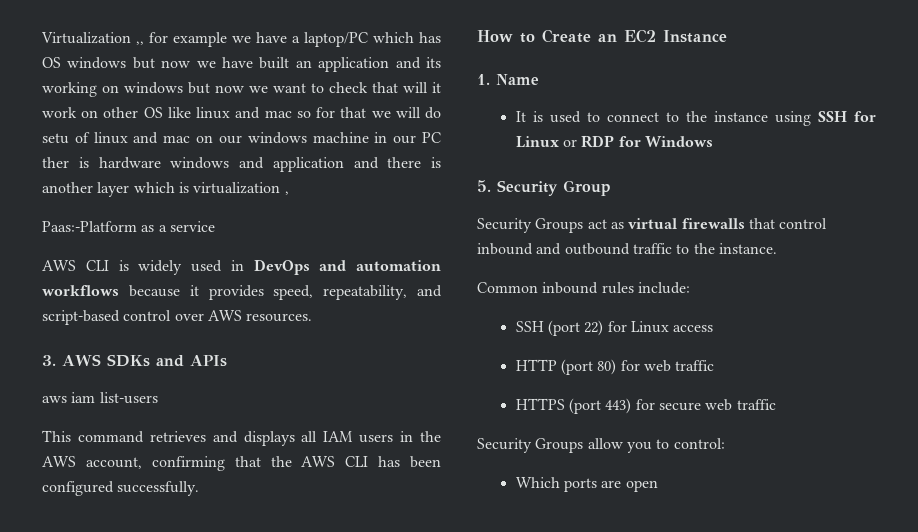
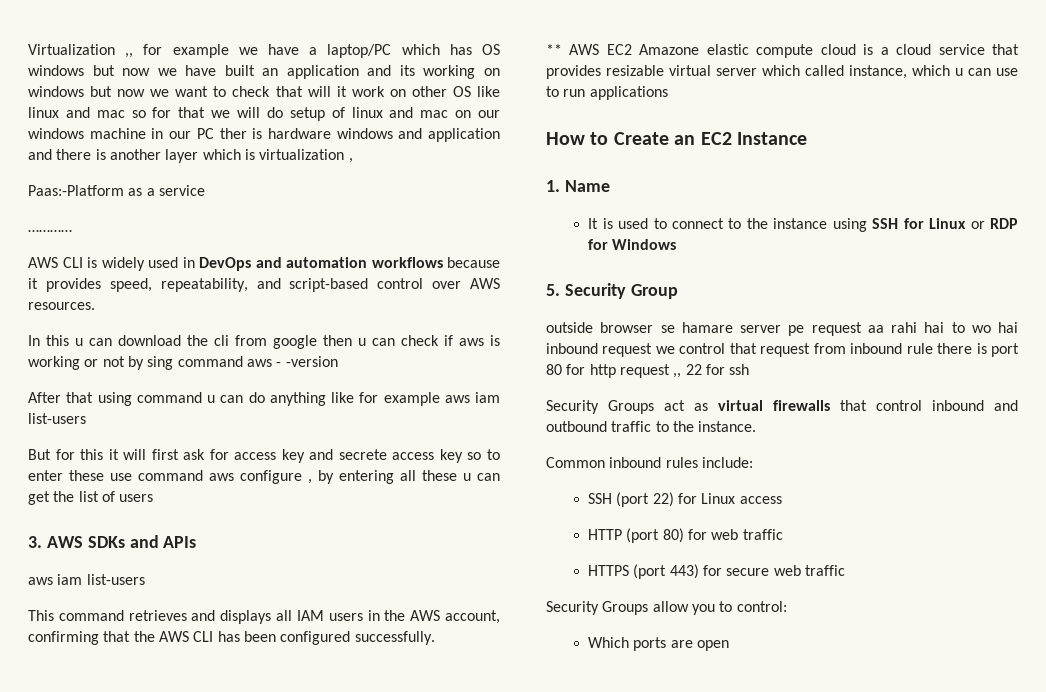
[42,133,69,144] setu -> [289,107,325,121] setup
(215, 226) none -> [28,230,72,232] // …………
(313, 317) none -> [28,335,500,349] [28,356,338,370] [28,392,500,406] [28,413,86,424] [28,449,501,463] [28,470,500,484] [28,491,154,505] // In this u can download the cli from google then u can check if aws is working or not by sing command aws - -version // After that using command u can do anything like for example aws iam list-users // But for this it will first ask for access key and secrete access key so to enter these use command aws configure , by entering all these u can get the list of users
(200, 488) none -> [546,44,1019,58] [546,65,1018,79] [546,86,668,100] // ** AWS EC2 Amazone elastic compute cloud is a cloud service that provides resizable virtual server which called instance, which u can use to run applications
(611, 188) none -> [546,322,1018,336] [546,343,1019,357] [546,364,750,378] // outside browser se hamare server pe request aa rahi hai to wo hai inbound request we control that request from inbound rule there is port 80 for http request ,, 22 for ssh

